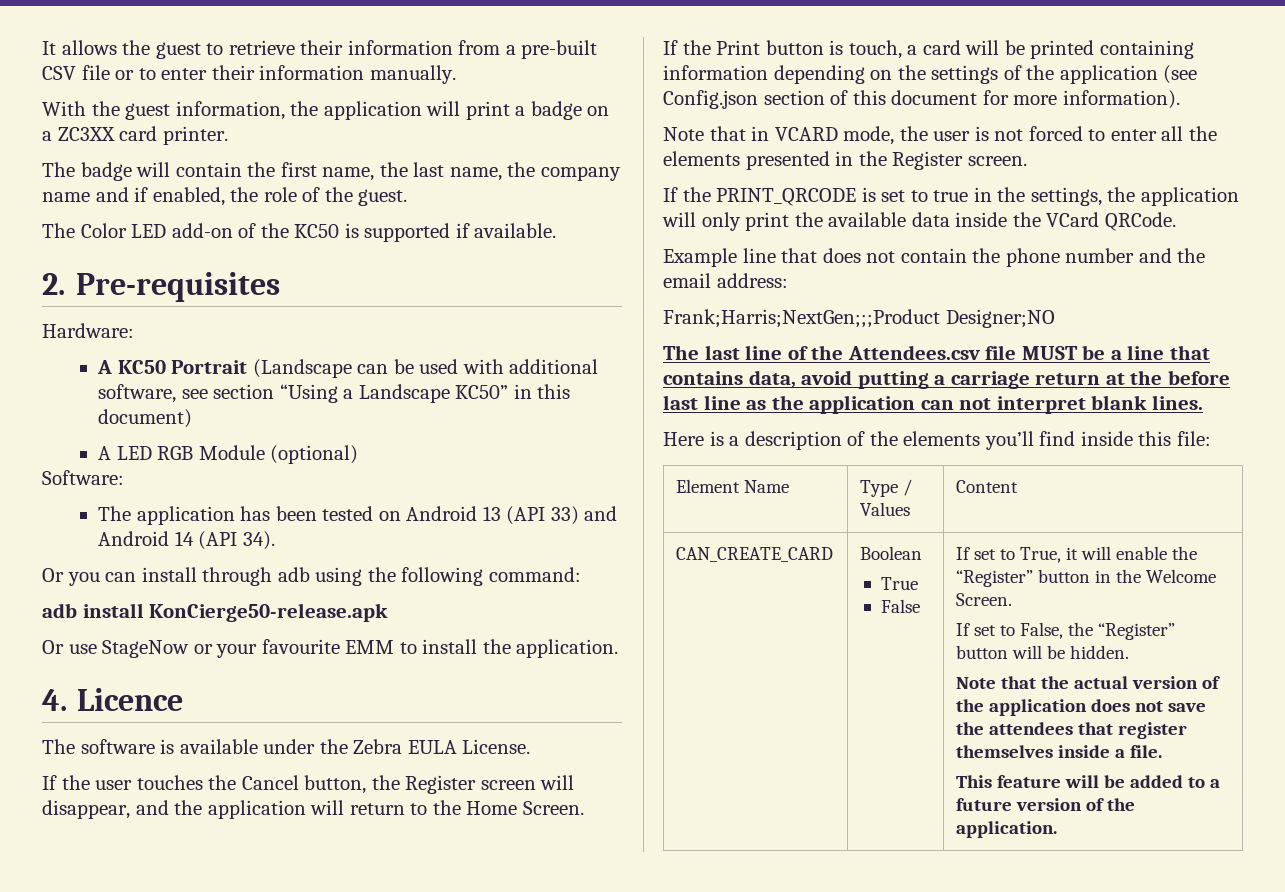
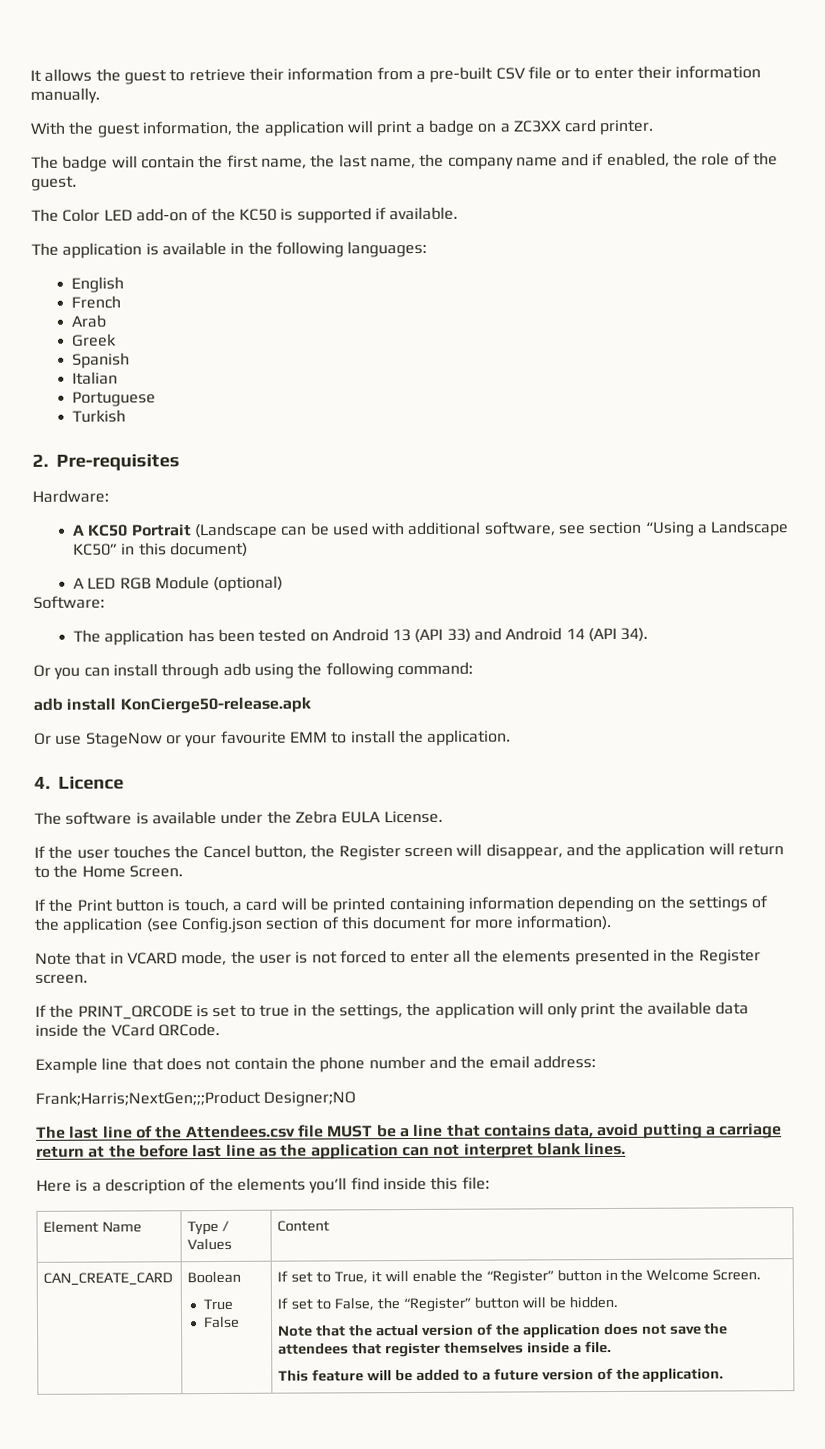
(557, 230) none -> [31,240,428,259] [70,276,124,293] [70,295,121,309] [70,314,106,328] [71,333,117,347] [71,352,130,369] [71,371,118,385] [71,391,156,407] [71,409,126,423] // The application is available in the following languages: // English // French // Arab // Greek // Spanish // Italian // Portuguese // Turkish

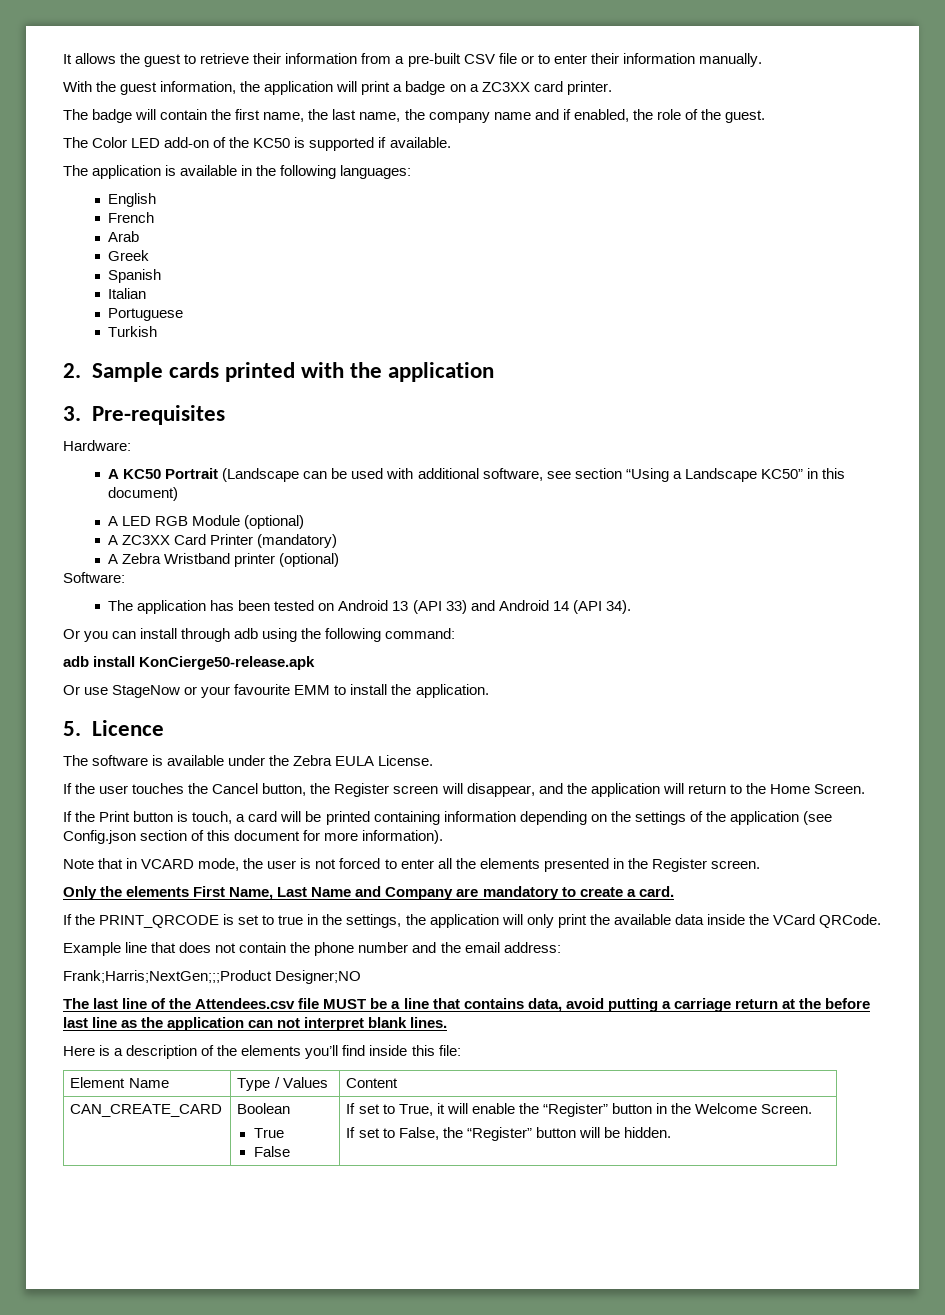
(49, 460) none -> [91,362,494,382] [63,406,81,421] Sample cards printed with the application // 3.
(284, 584) none -> [108,534,338,548] [108,553,340,567] // A ZC3XX Card Printer (mandatory) // A Zebra Wristband printer (optional)
[34,776,51,789] 4. -> [63,721,81,736] 5.
(88, 979) none -> [63,886,674,900] // Only the elements First Name, Last Name and Company are mandatory to create a card.
[278,1322,729,1339] [278,1341,612,1358] [278,1367,725,1383] // Note that the actual version of the application does not save the attendees that register themselves inside a file. // This feature will be added to a future version of the application. -> (671, 1132) none

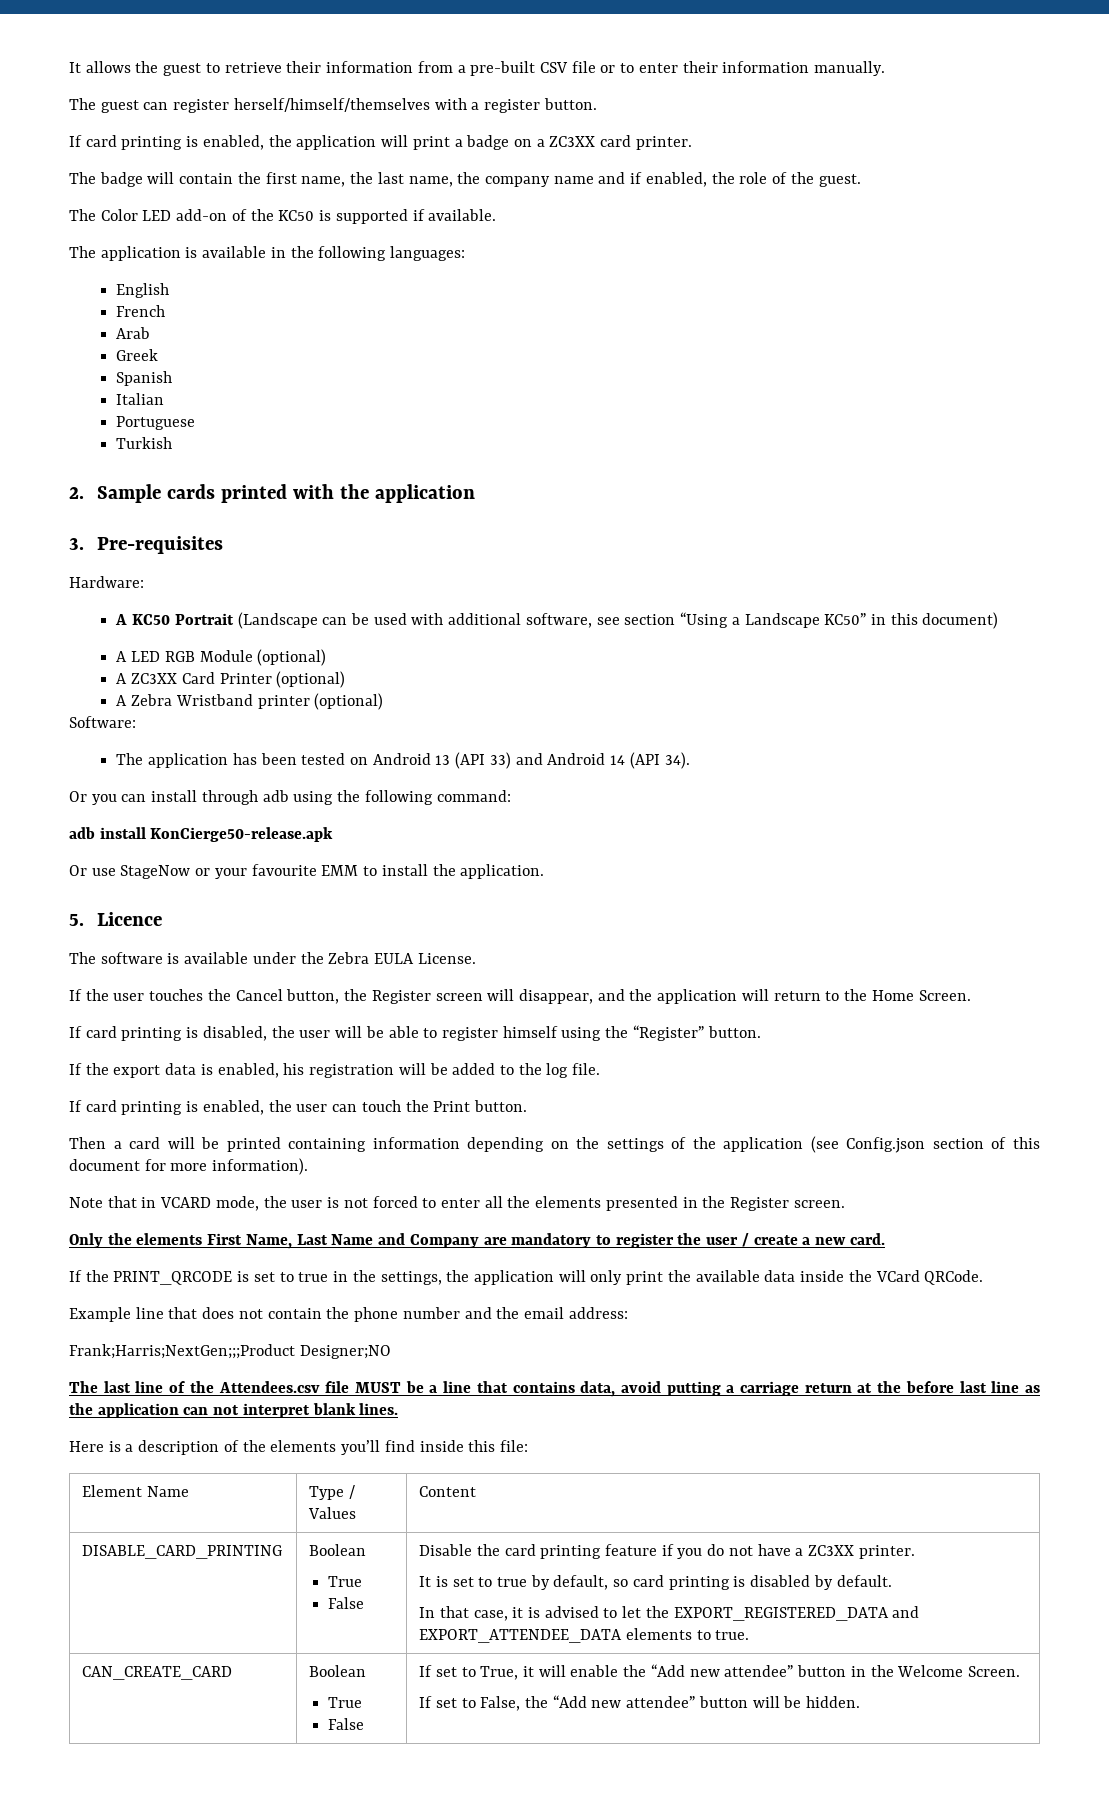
[63,81,237,95] With the guest information, -> [69,98,597,113] [69,135,264,150] The guest can register herself/himself/themselves with a register button. // If card printing is enabled,
[257,534,338,548] (mandatory) -> [276,671,346,688] (optional)
[75,811,233,824] the Print button is touch, -> [85,1025,761,1041] [69,1063,601,1078] [69,1100,527,1115] [69,1137,106,1149] card printing is disabled, the user will be able to register himself using the “Register” button. // If the export data is enabled, his registration will be added to the log file. // If card printing is enabled, the user can touch the Print button. // Then
(576, 892) none -> [615,1233,749,1248] register the user /
(636, 893) none -> [815,1237,847,1245] new
(399, 1083) none -> [82,1545,283,1559] [309,1544,367,1556] [328,1576,363,1587] [328,1597,365,1609] [419,1544,915,1559] [419,1575,892,1590] [419,1606,920,1621] [419,1628,750,1643] // DISABLE_CARD_PRINTING | Boolean // True // False | Disable the card printing feature if you do not have a ZC3XX printer. // It is set to true by default, so card printing is disabled by default. // In that case, it is advised to let the EXPORT_REGISTERED_DATA and EXPORT_ATTENDEE_DATA elements to true.
[542,1103,608,1117] “Register” -> [650,1664,794,1677] “Add new attendee”
[466,1127,532,1141] “Register” -> [552,1695,696,1708] “Add new attendee”

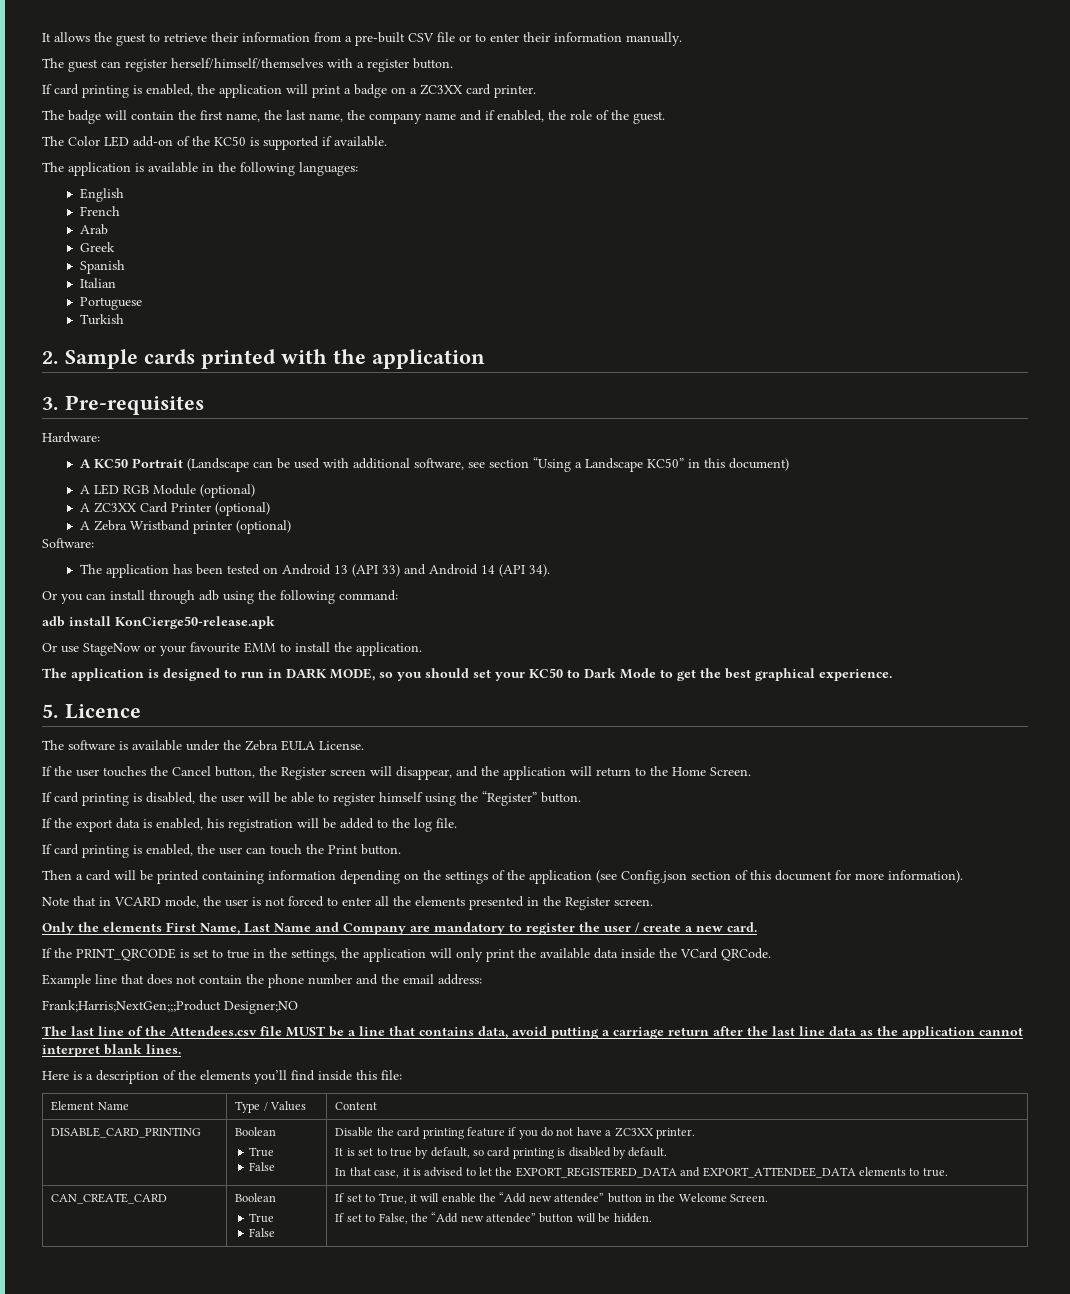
(545, 871) none -> [42,668,892,681] // The application is designed to run in DARK MODE, so you should set your KC50 to Dark Mode to get the best graphical experience.
[857,1381,1020,1393] at the before last line -> [713,1026,857,1036] after the last line data
[183,1405,240,1415] can not -> [979,1027,1023,1036] cannot

